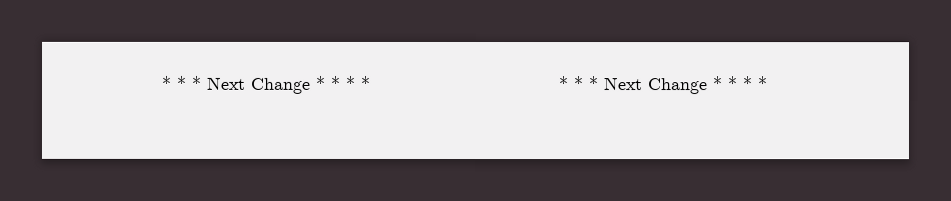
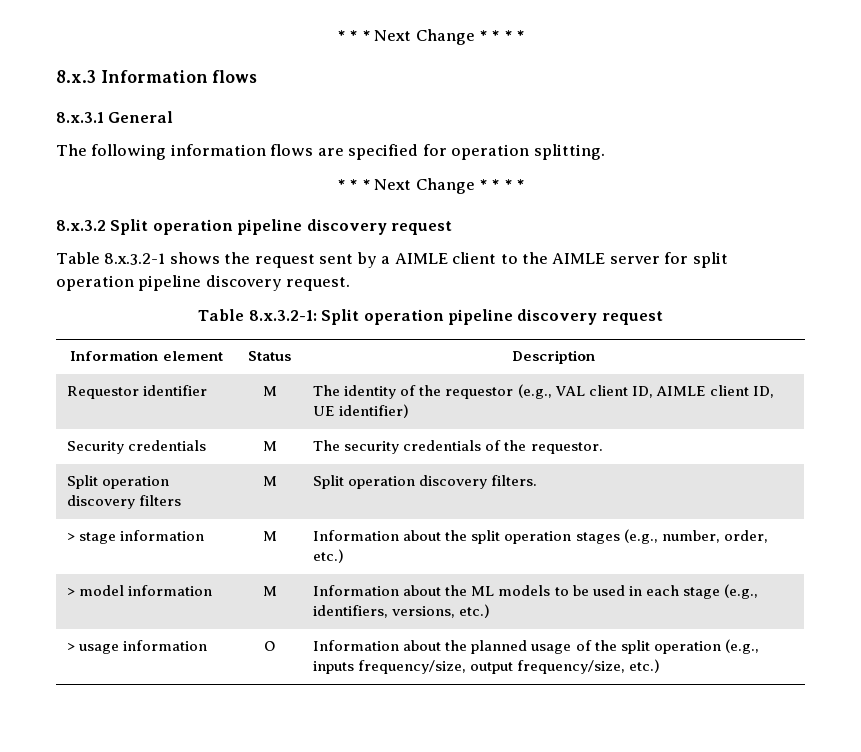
[162,75,371,94] [559,76,768,95] * * * Next Change * * * * // * * * Next Change * * * * -> [336,29,525,45] [56,70,258,83] [56,111,174,123] [56,144,605,160] [336,178,525,194] [56,219,453,235] [56,252,728,268] [56,275,351,291] [198,309,663,325] [70,350,223,361] [248,351,291,361] [511,350,595,364] [67,385,208,399] [262,386,277,396] [313,384,774,399] [313,404,410,418] [67,440,207,454] [262,441,277,451] [313,440,603,454] [67,475,170,489] [67,495,182,509] [262,476,277,486] [313,475,538,489] [67,530,205,544] [262,531,277,541] [313,529,768,544] [313,549,345,563] [67,585,213,596] [262,586,277,596] [313,584,758,599] [313,604,491,618] [67,640,208,654] [263,641,276,651] [313,639,759,654] [313,659,661,674] * * * Next Change * * * * // 8.x.3 Information flows // 8.x.3.1 General // The following information flows are specified for operation splitting. // * * * Next Change * * * * // 8.x.3.2 Split operation pipeline discovery request // Table 8.x.3.2-1 shows the request sent by a AIMLE client to the AIMLE server for split operation pipeline discovery request. // Table 8.x.3.2-1: Split operation pipeline discovery request // Information element | Status | Description // Requestor identifier | M | The identity of the requestor (e.g., VAL client ID, AIMLE client ID, UE identifier) // Security credentials | M | The security credentials of the requestor. // Split operation discovery filters | M | Split operation discovery filters. // > stage information | M | Information about the split operation stages (e.g., number, order, etc.) // > model information | M | Information about the ML models to be used in each stage (e.g., identifiers, versions, etc.) // > usage information | O | Information about the planned usage of the split operation (e.g., inputs frequency/size, output frequency/size, etc.)

